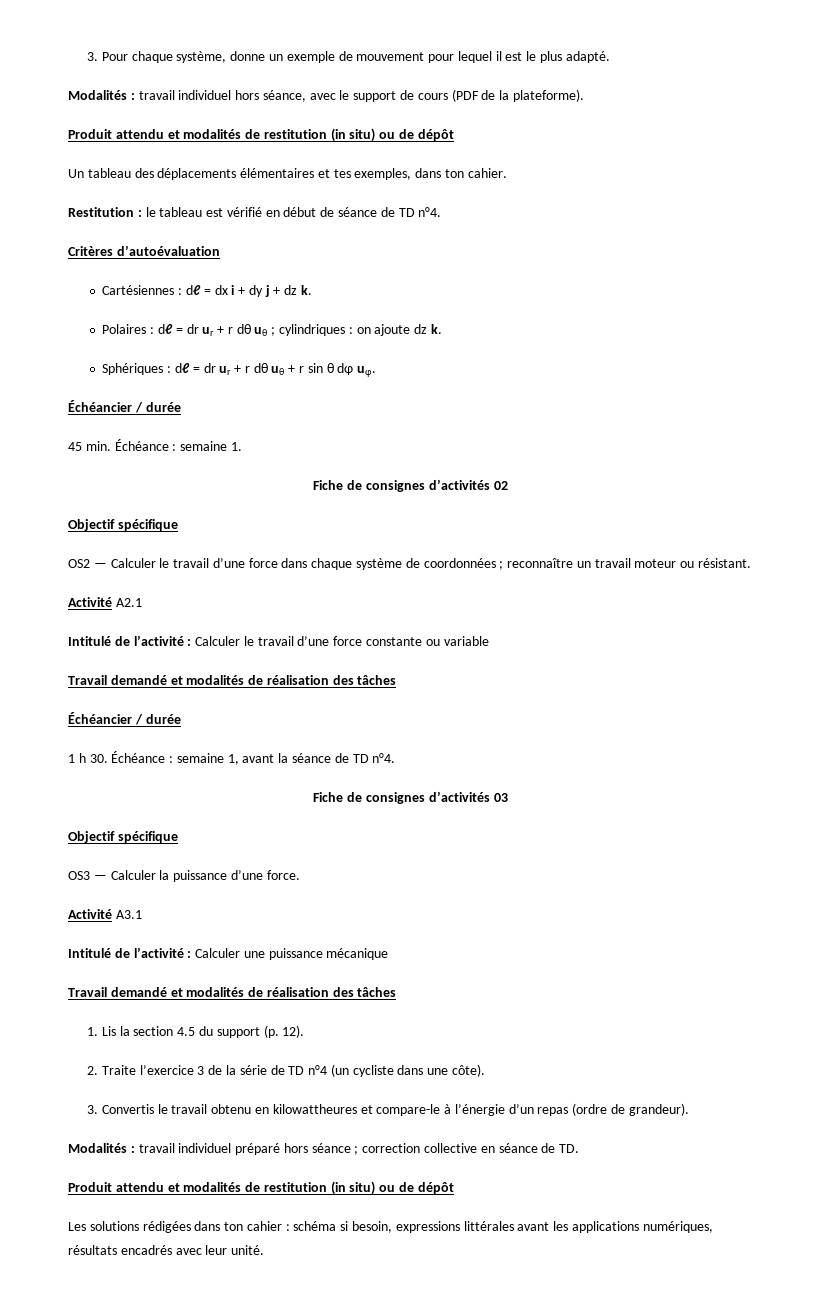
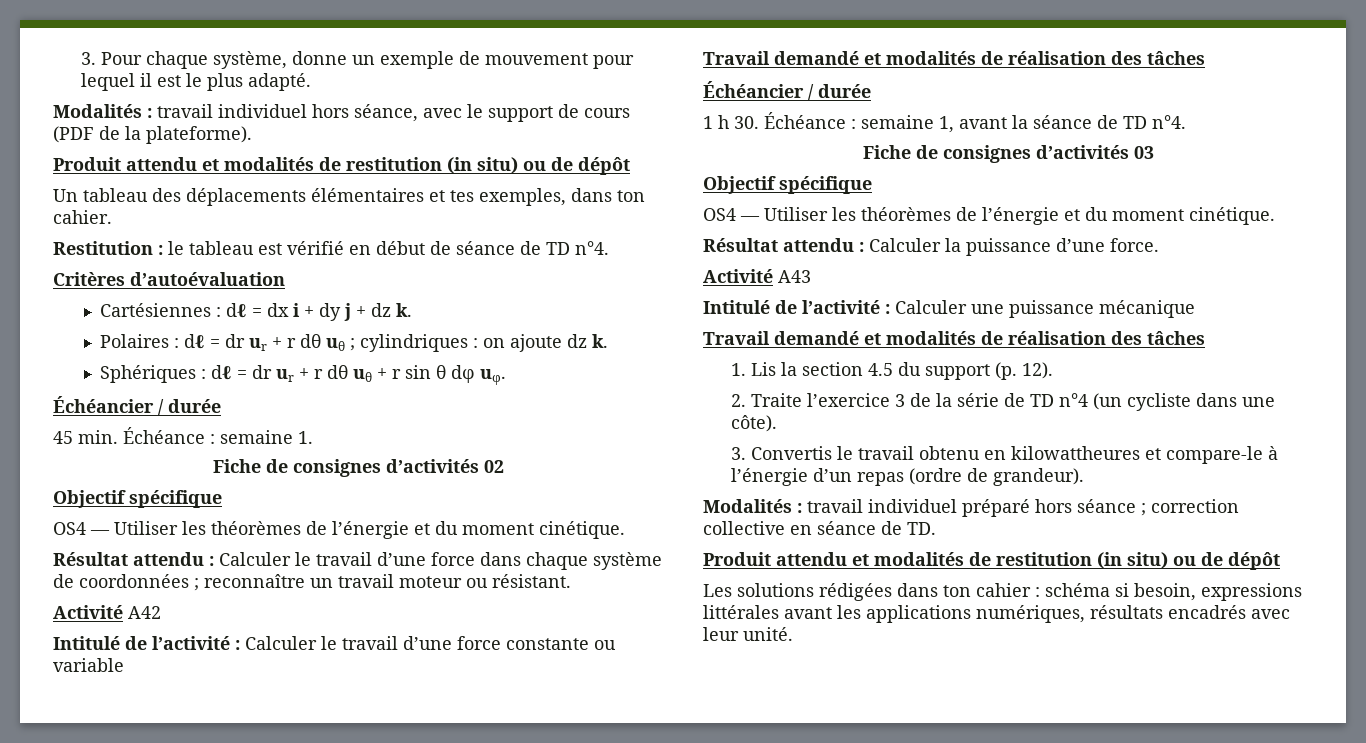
[68,559,107,568] OS2 — -> [53,521,625,539] [53,552,214,566] OS4 — Utiliser les théorèmes de l’énergie et du moment cinétique. // Résultat attendu :
[115,598,142,607] A2.1 -> [128,606,161,619] A42
[68,871,107,880] OS3 — -> [703,207,1275,225] [703,238,864,252] OS4 — Utiliser les théorèmes de l’énergie et du moment cinétique. // Résultat attendu :
[115,910,142,919] A3.1 -> [778,270,811,283] A43

